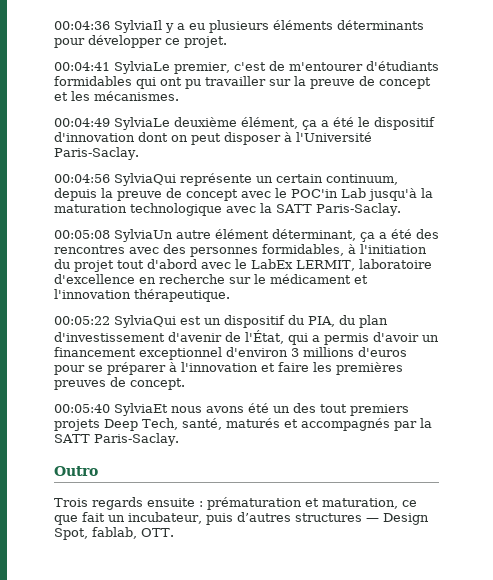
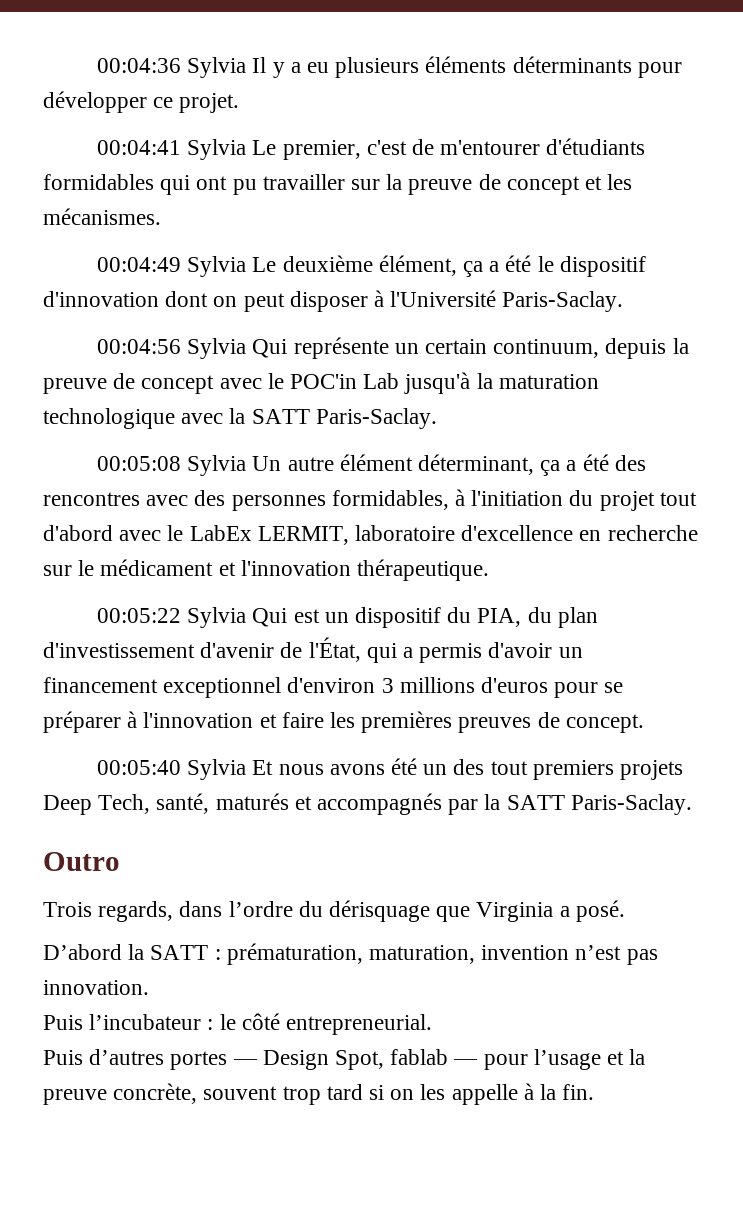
[114,20,162,33] SylviaIl -> [187,57,267,78] Sylvia Il
[114,61,170,74] SylviaLe -> [187,139,277,160] Sylvia Le
[114,117,170,130] SylviaLe -> [187,256,277,277] Sylvia Le
[114,173,176,186] SylviaQui -> [187,338,288,359] Sylvia Qui
[114,229,173,242] SylviaUn -> [187,455,282,476] Sylvia Un
[114,315,176,328] SylviaQui -> [187,607,288,628] Sylvia Qui
[114,403,168,416] SylviaEt -> [187,759,274,780] Sylvia Et
[92,497,417,510] [54,512,429,525] [54,527,174,540] regards ensuite : prématuration et maturation, ce que fait un incubateur, puis d’autres structures — Design Spot, fablab, OTT. -> [98,900,625,922] [43,943,658,965] [43,980,149,995] [43,1013,433,1035] [43,1049,646,1070] [43,1083,595,1105] regards, dans l’ordre du dérisquage que Virginia a posé. // D’abord la SATT : prématuration, maturation, invention n’est pas innovation. // Puis l’incubateur : le côté entrepreneurial. // Puis d’autres portes — Design Spot, fablab — pour l’usage et la preuve concrète, souvent trop tard si on les appelle à la fin.

